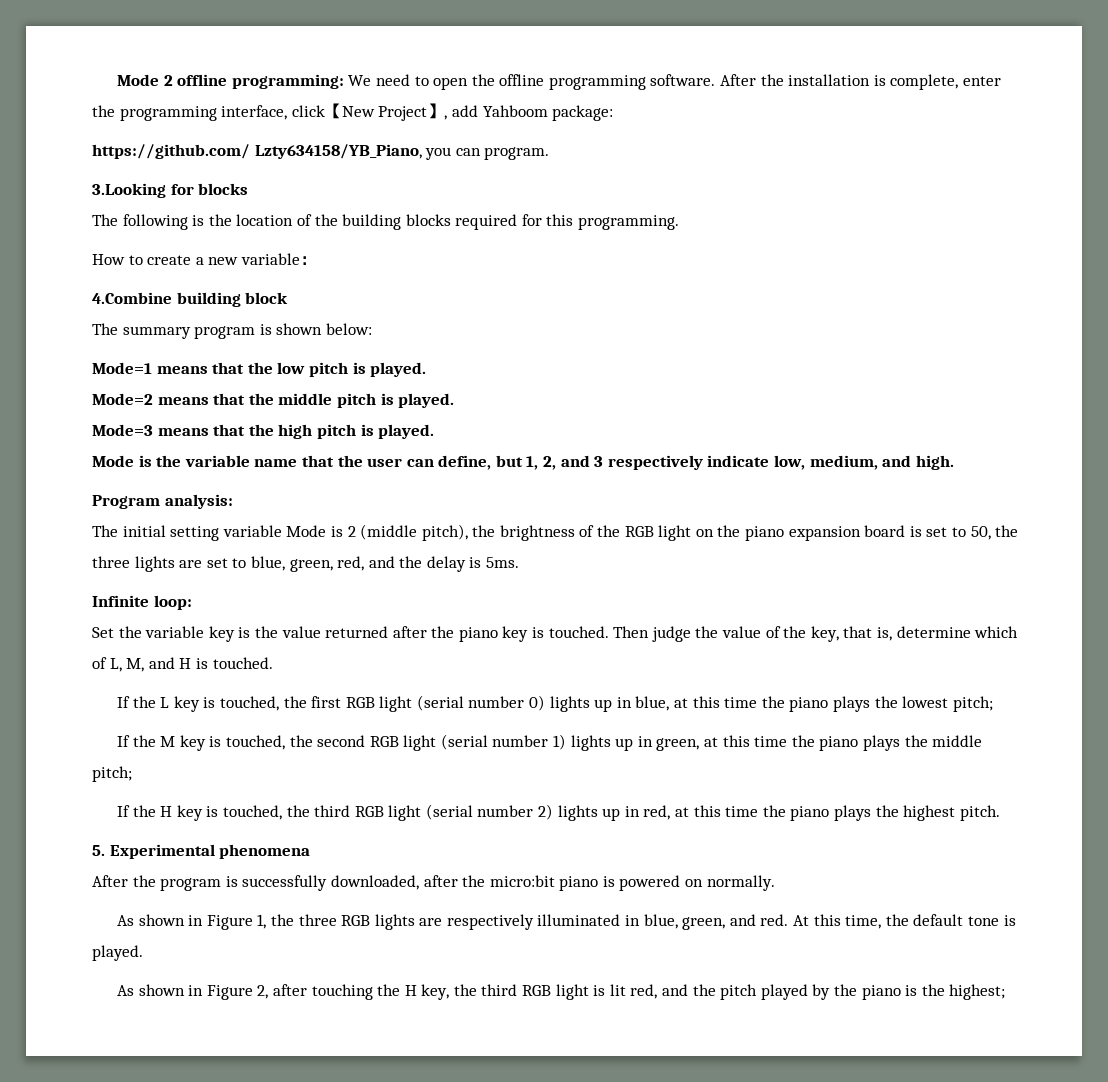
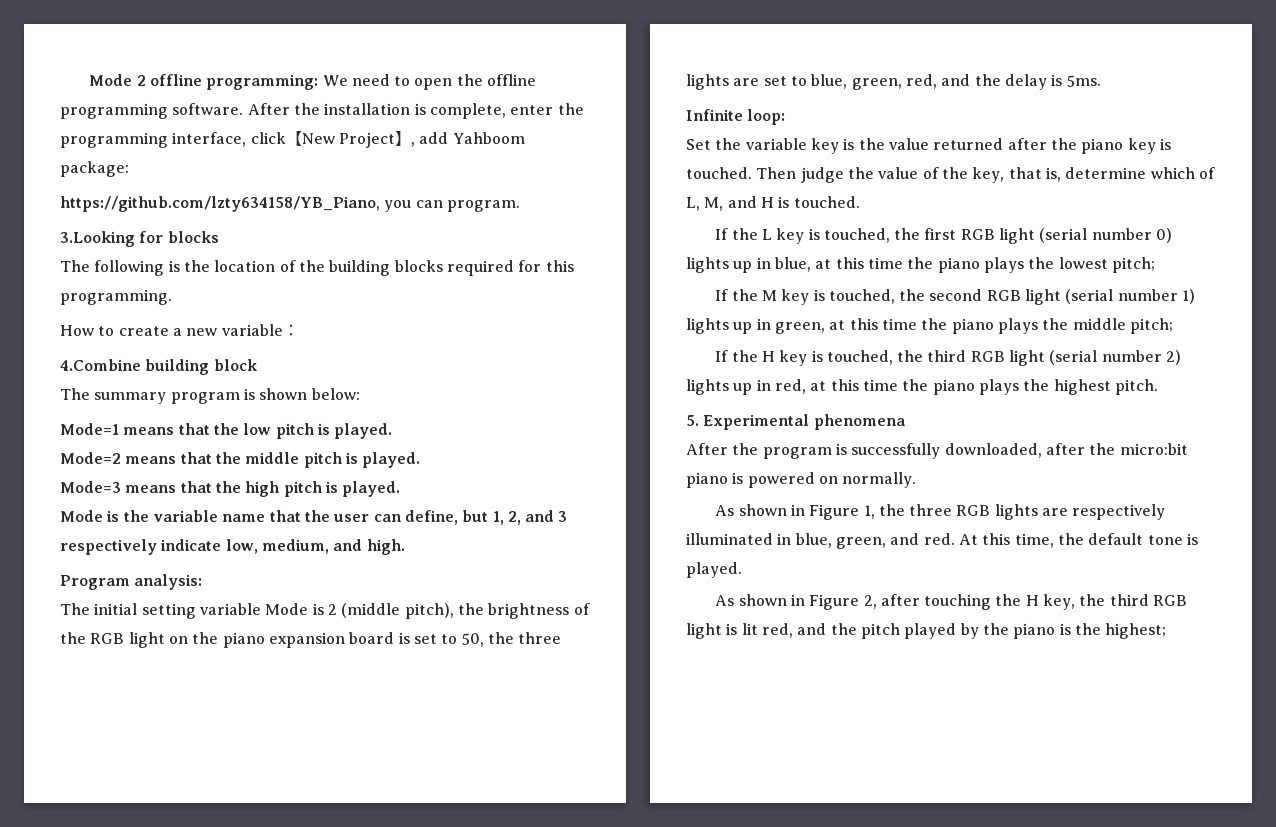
[92,144,422,159] https://github.com/ Lzty634158/YB_Piano, -> [60,196,380,212] https://github.com/lzty634158/YB_Piano,

